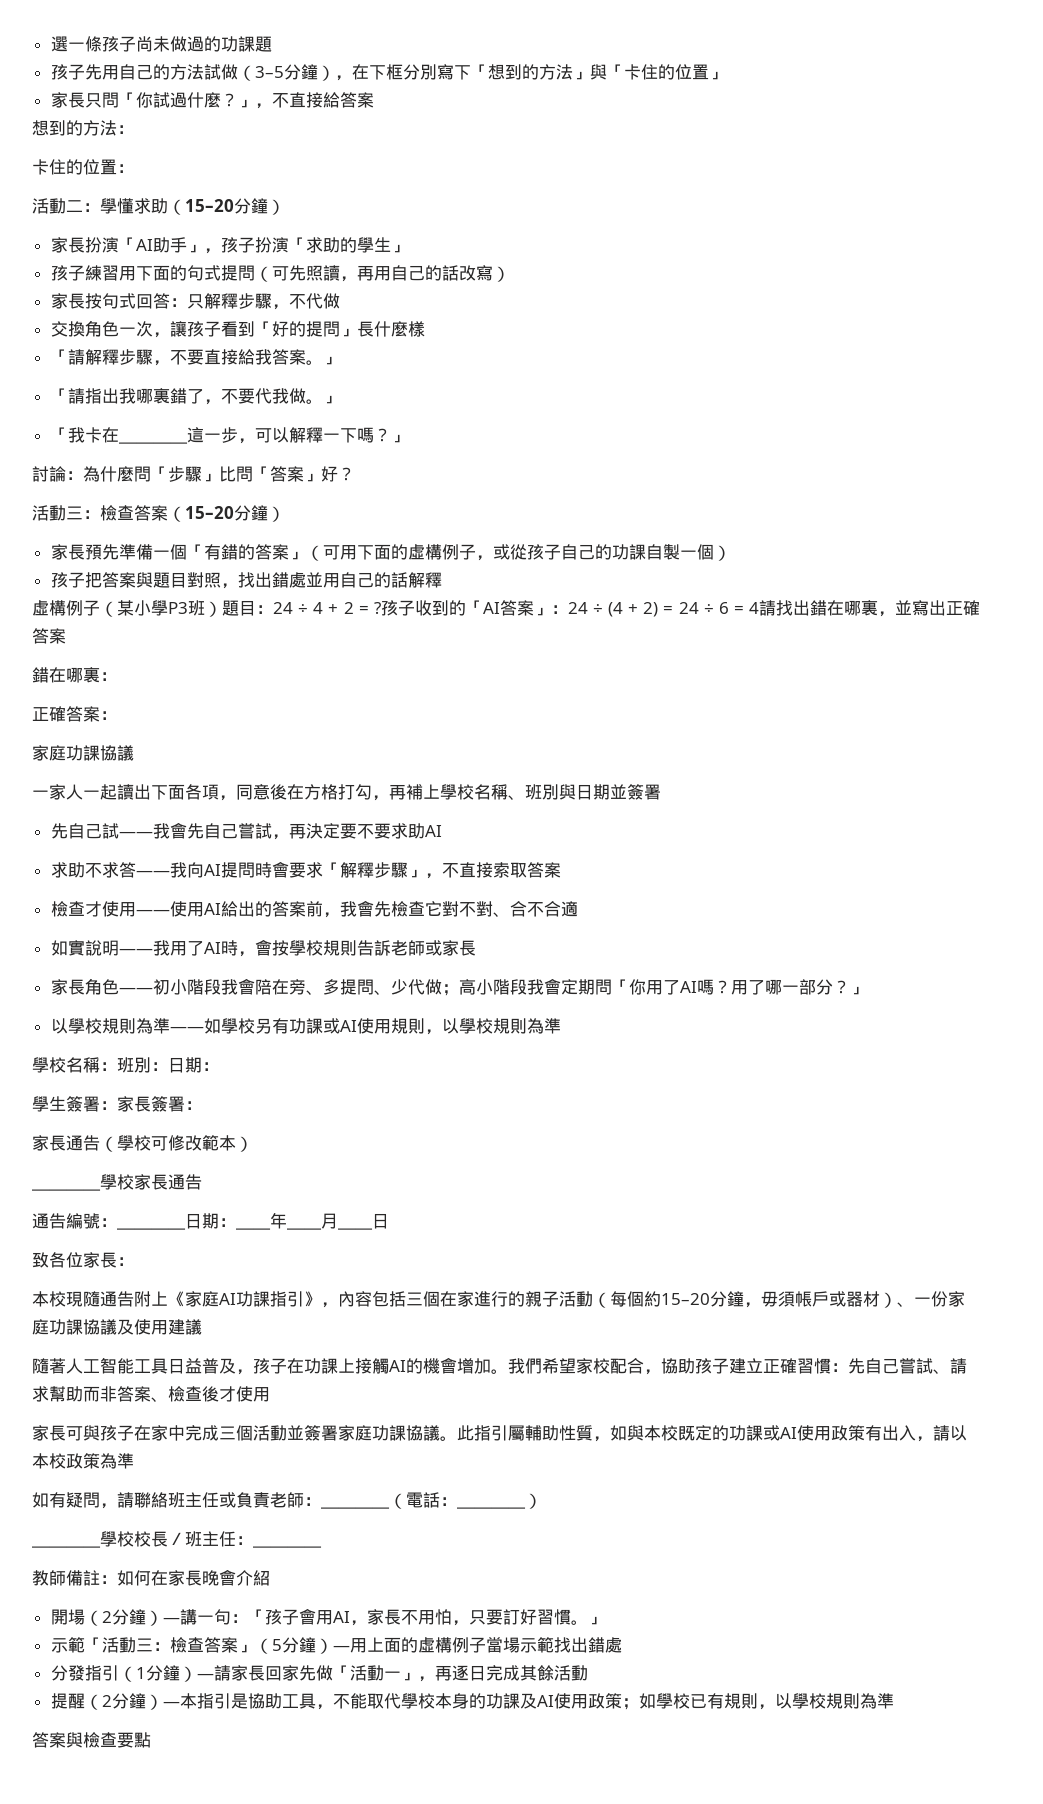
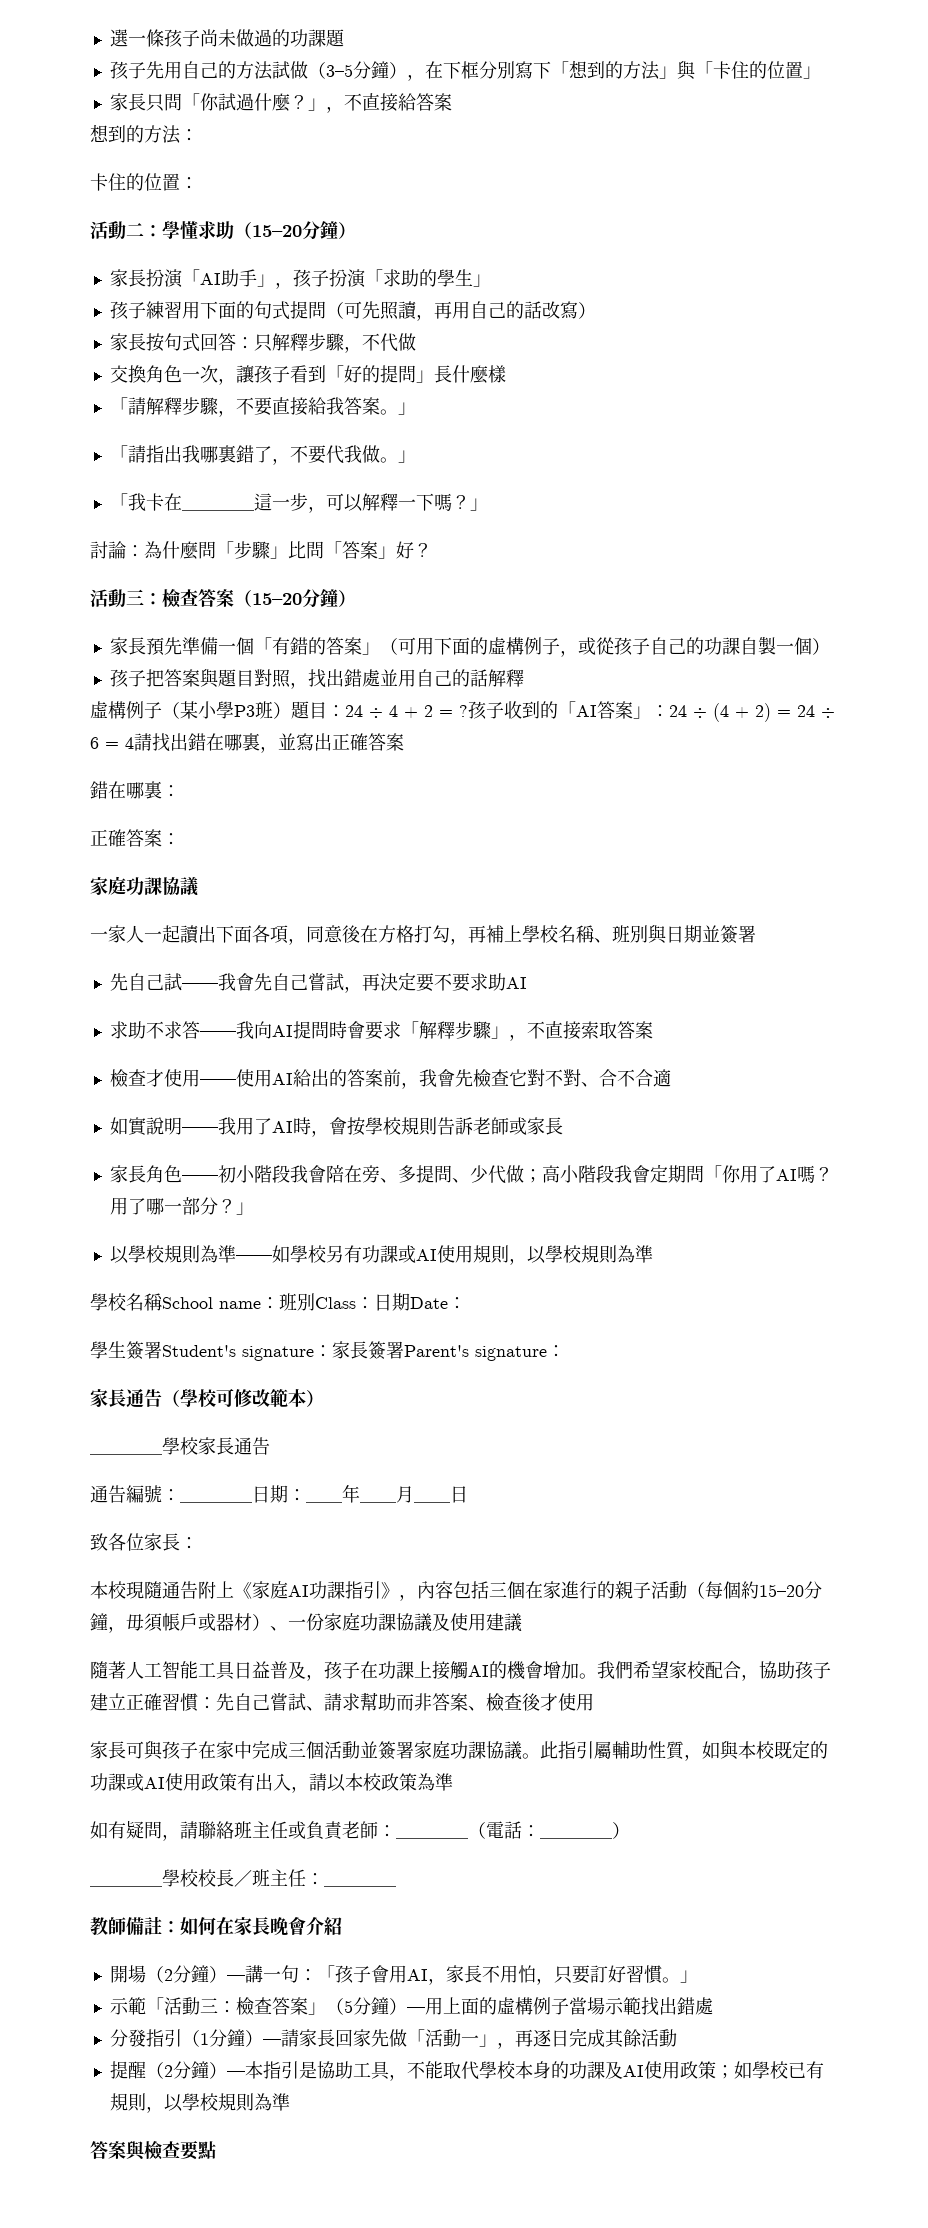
[100,1057,202,1073] ：班別：日期 -> [162,1293,448,1311] School name：班別Class：日期Date
(100, 1104) none -> [162,1345,314,1361] Student's signature
(185, 1104) none -> [404,1345,547,1361] Parent's signature

